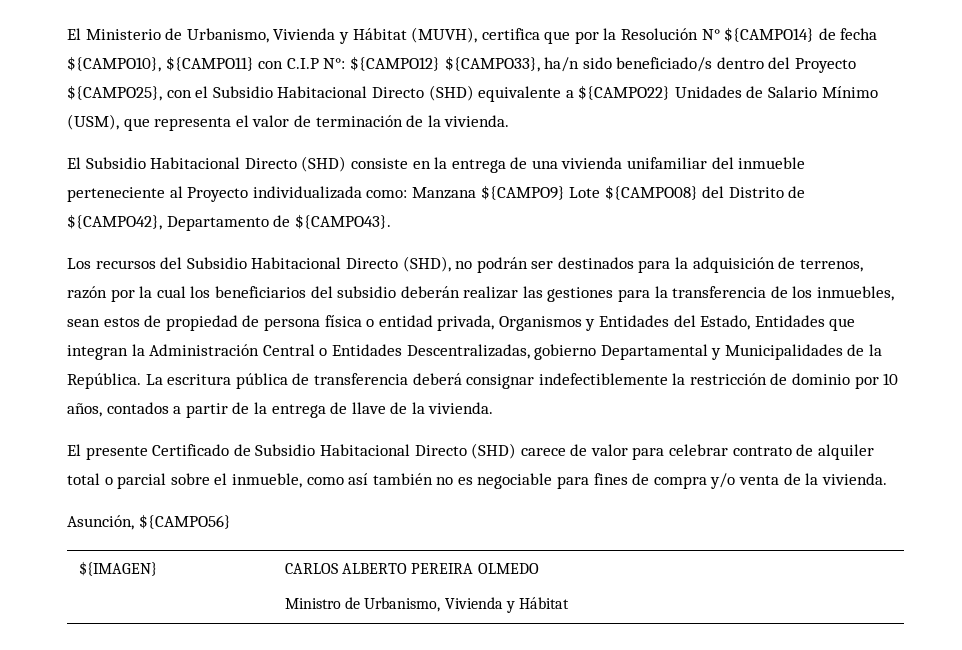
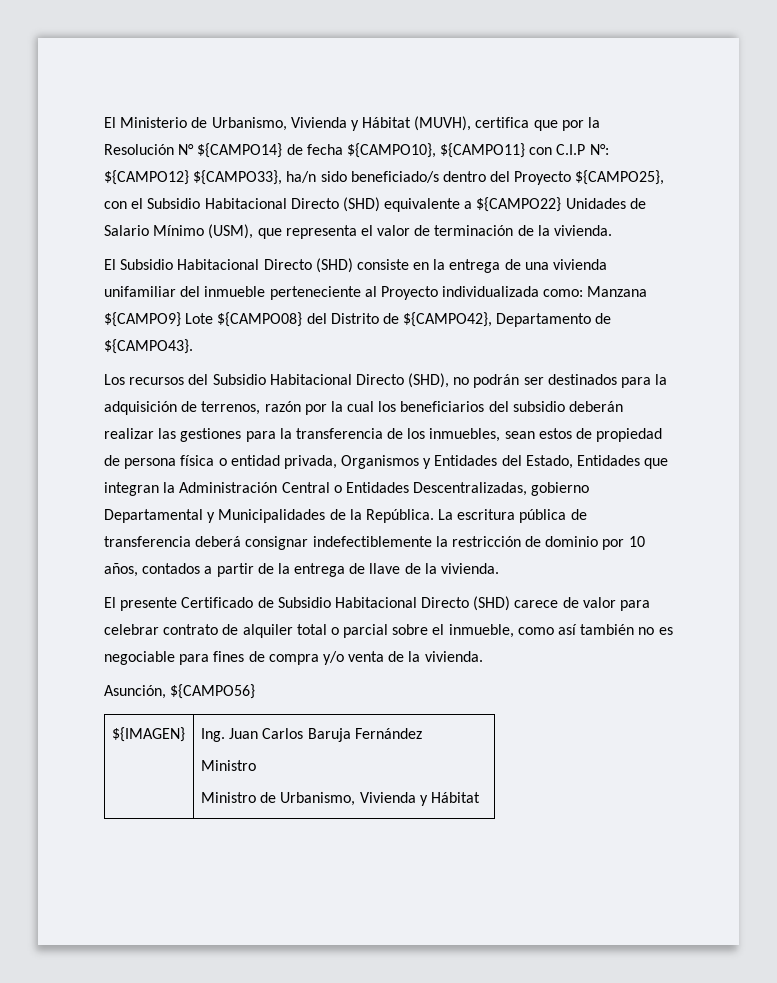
[284,563,539,574] CARLOS ALBERTO PEREIRA OLMEDO -> [200,728,422,742] [200,760,256,771] Ing. Juan Carlos Baruja Fernández // Ministro

